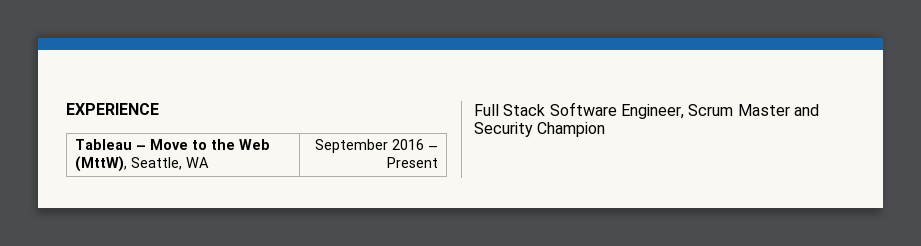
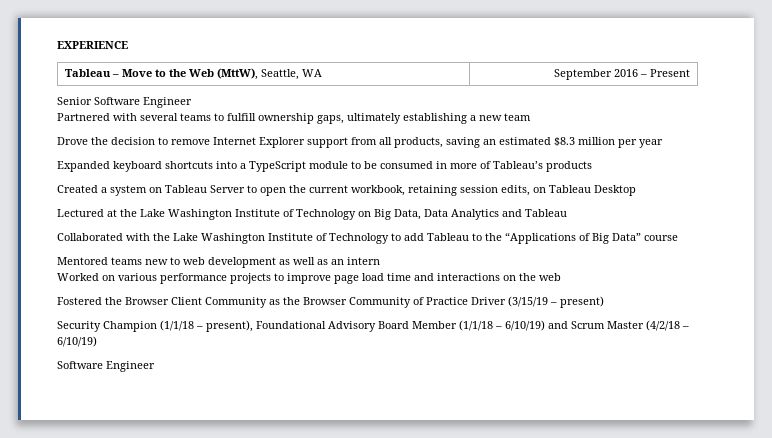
[474,102,819,119] [474,122,606,137] Full Stack Software Engineer, Scrum Master and Security Champion -> [57,97,192,108] [57,113,531,124] [57,137,663,148] [57,161,592,172] [57,185,636,196] [57,209,567,220] [57,232,678,244] [57,257,380,268] [57,273,561,284] [57,296,604,308] [57,320,689,332] [57,336,97,347] [57,361,155,372] Senior Software Engineer // Partnered with several teams to fulfill ownership gaps, ultimately establishing a new team // Drove the decision to remove Internet Explorer support from all products, saving an estimated $8.3 million per year // Expanded keyboard shortcuts into a TypeScript module to be consumed in more of Tableau’s products // Created a system on Tableau Server to open the current workbook, retaining session edits, on Tableau Desktop // Lectured at the Lake Washington Institute of Technology on Big Data, Data Analytics and Tableau // Collaborated with the Lake Washington Institute of Technology to add Tableau to the “Applications of Big Data” course // Mentored teams new to web development as well as an intern // Worked on various performance projects to improve page load time and interactions on the web // Fostered the Browser Client Community as the Browser Community of Practice Driver (3/15/19 – present) // Security Champion (1/1/18 – present), Foundational Advisory Board Member (1/1/18 – 6/10/19) and Scrum Master (4/2/18 – 6/10/19) // Software Engineer

